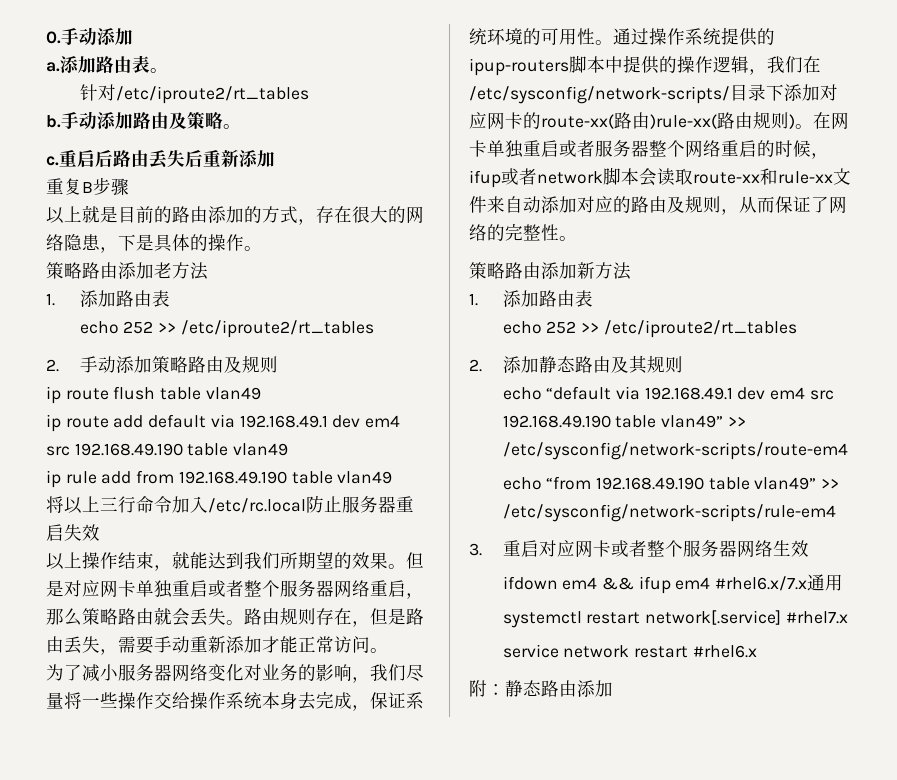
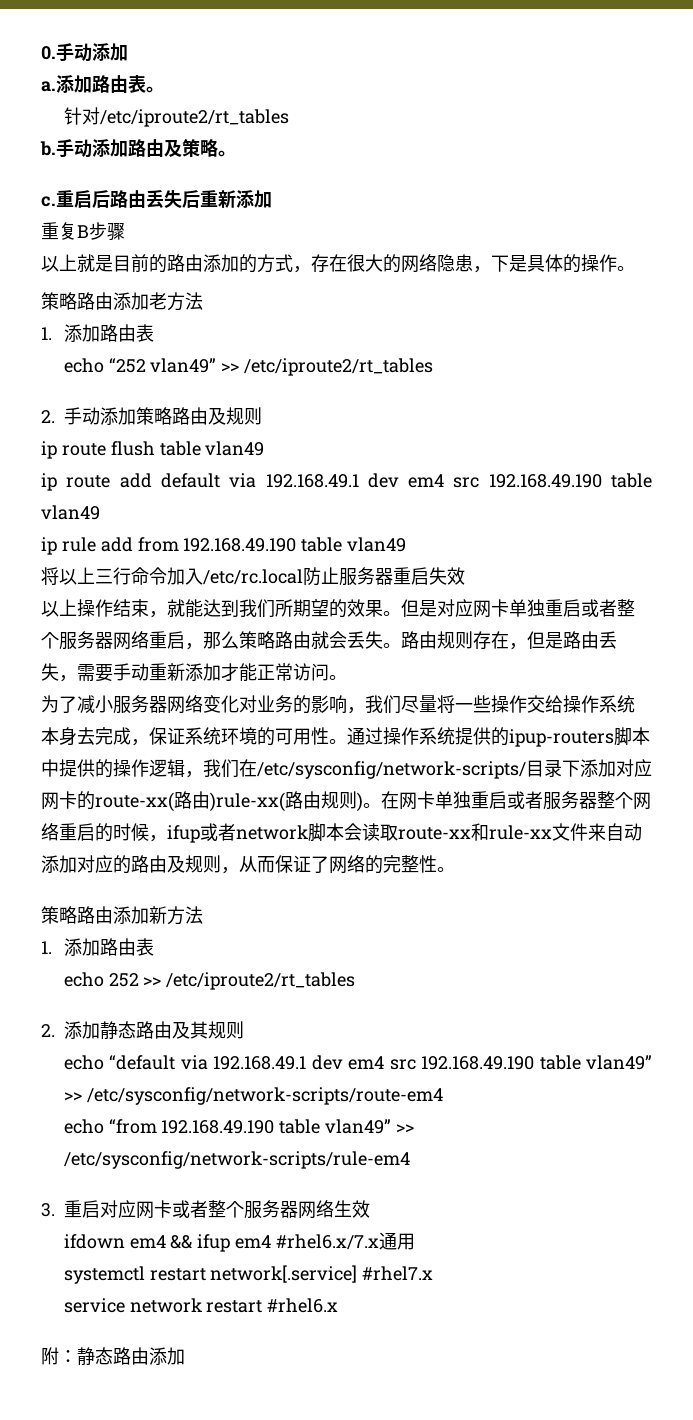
[123,321,154,334] 252 -> [108,358,217,373] “252 vlan49”

